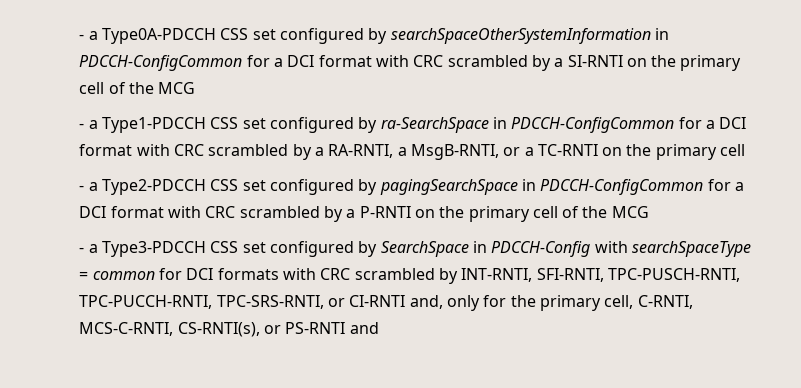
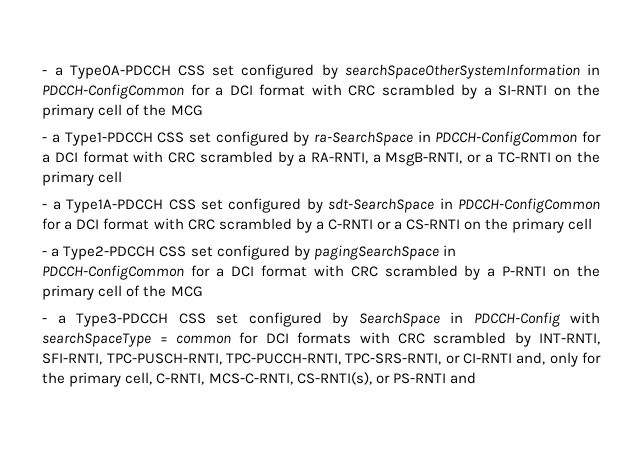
(746, 150) none -> [42,198,600,213] [42,218,593,233] // - a Type1A-PDCCH CSS set configured by sdt-SearchSpace in PDCCH-ConfigCommon for a DCI format with CRC scrambled by a C-RNTI or a CS-RNTI on the primary cell

